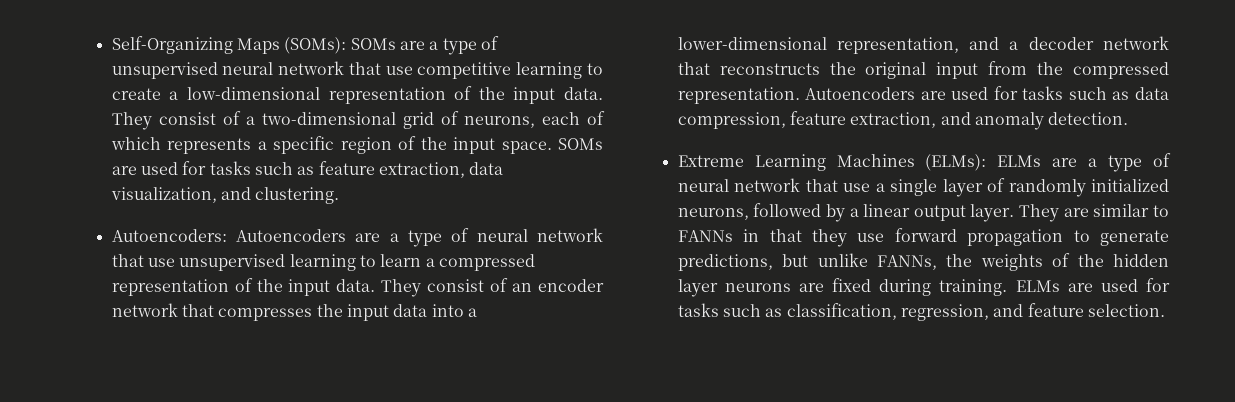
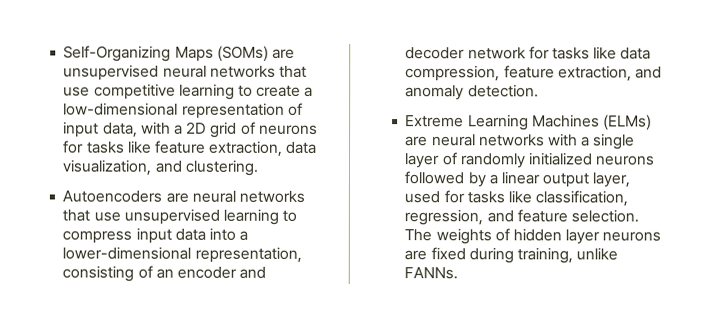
[284,36,499,55] (SOMs): SOMs are a type of -> [216,45,296,62] (SOMs) are
[278,61,345,75] network -> [209,65,276,78] networks
[478,87,603,104] [111,111,605,130] [110,136,603,154] [111,161,315,175] the input data. They consist of a two-dimensional grid of neurons, each of which represents a specific region of the input space. SOMs are used for tasks such as -> [63,121,318,138] [63,140,152,154] input data, with a 2D grid of neurons for tasks like
[111,228,603,247] Autoencoders: Autoencoders are a type of neural network -> [62,190,306,203] Autoencoders are neural networks
[380,254,535,271] [111,278,604,297] [111,303,343,321] learn a compressed representation of the input data. They consist of an encoder network that compresses the -> [62,230,133,244] compress
[969,36,1169,50] [677,61,1169,79] [677,86,1130,104] and a decoder network that reconstructs the original input from the compressed representation. Autoencoders are used for tasks such as -> [62,265,267,282] [405,46,618,60] consisting of an encoder and decoder network for tasks like
[925,153,1171,172] [677,178,871,192] (ELMs): ELMs are a type of neural network that use -> [603,114,653,131] [405,133,579,147] (ELMs) are neural networks with
[677,208,749,220] neurons, -> [595,155,656,166] neurons
[970,204,1169,222] [677,228,1169,247] [677,253,973,271] layer. They are similar to FANNs in that they use forward propagation to generate predictions, but unlike FANNs, the -> [592,172,631,188] [404,190,629,207] [404,209,640,226] [404,229,433,242] layer, used for tasks like classification, regression, and feature selection. The
[1077,254,1104,267] the -> (510, 235) none
[939,278,1170,296] [677,303,1165,321] training. ELMs are used for tasks such as classification, regression, and feature selection. -> [517,247,619,264] [404,267,459,280] training, unlike FANNs.

